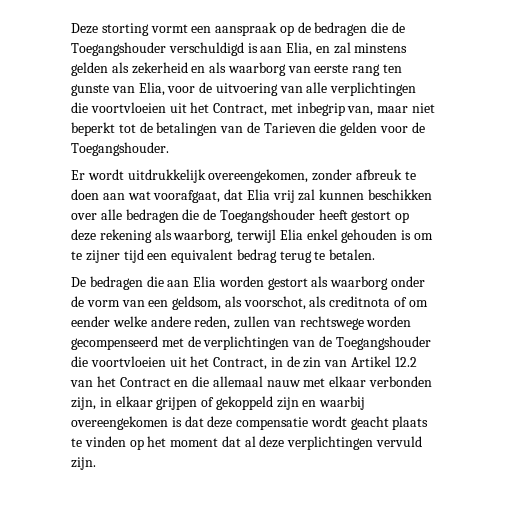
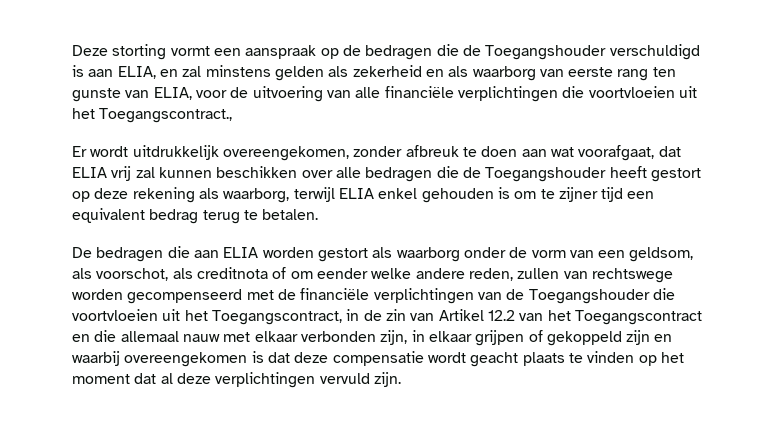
[286,42,313,56] Elia, -> [117,66,156,79] ELIA,
[138,82,165,96] Elia, -> [153,87,192,100] ELIA,
(328, 87) none -> [384,86,454,98] financiële
[213,102,436,116] [71,122,425,136] [71,142,169,156] Contract, met inbegrip van, maar niet beperkt tot de betalingen van de Tarieven die gelden voor de Toegangshouder. -> [99,108,233,123] Toegangscontract.,
[246,189,270,200] Elia -> [72,167,107,178] ELIA
[279,229,303,240] Elia -> [338,188,374,199] ELIA
[193,276,217,287] Elia -> [223,247,259,258] ELIA
(201, 341) none -> [300,288,370,300] financiële
[213,357,268,370] Contract, -> [211,310,342,325] Toegangscontract,
[119,377,171,387] Contract -> [574,310,702,325] Toegangscontract

